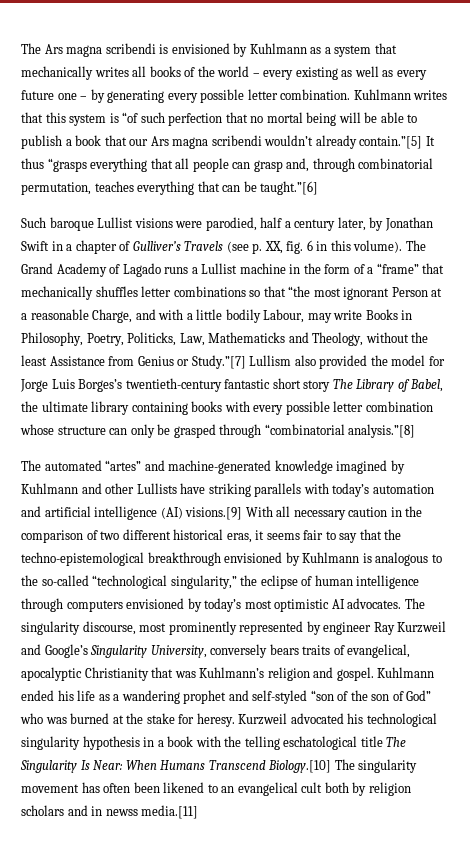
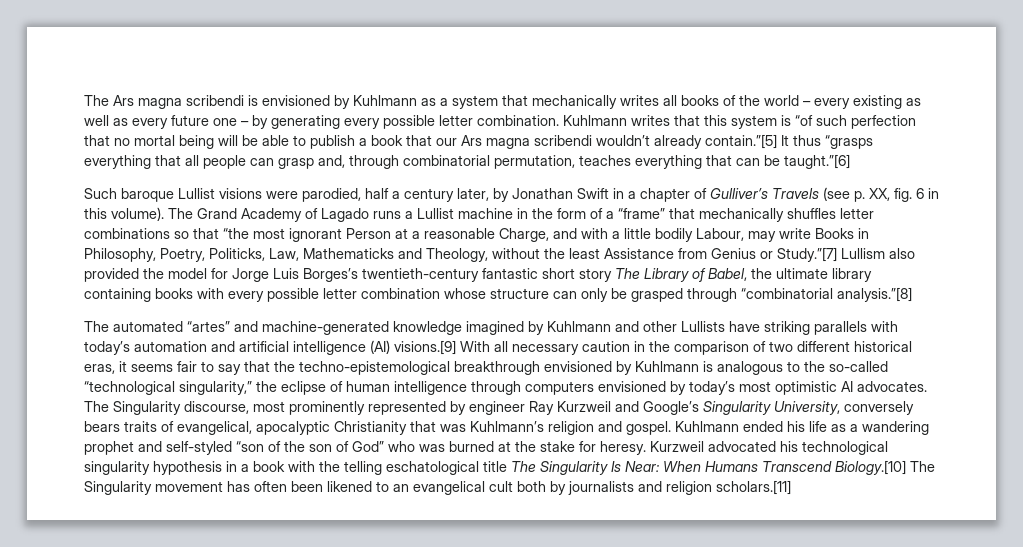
[21,621,80,635] singularity -> [113,401,181,415] Singularity
[358,759,418,773] singularity -> [84,481,152,495] Singularity
[368,782,411,796] [21,805,199,819] religion scholars and in newss media.[11] -> [568,480,791,495] journalists and religion scholars.[11]

